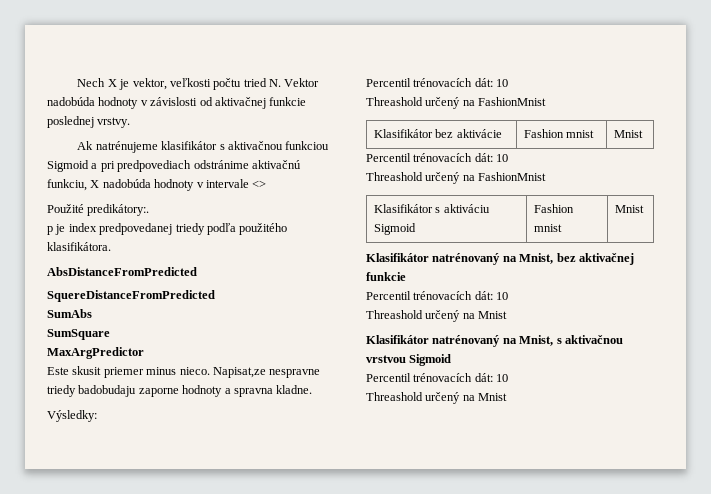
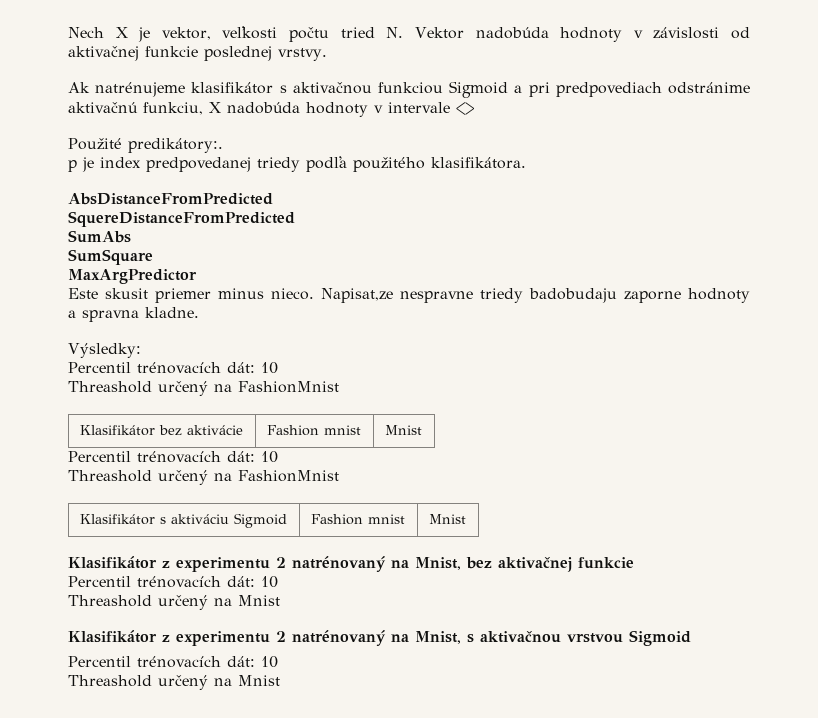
(429, 257) none -> [162,557,286,572] z experimentu 2
(429, 339) none -> [162,631,286,646] z experimentu 2

